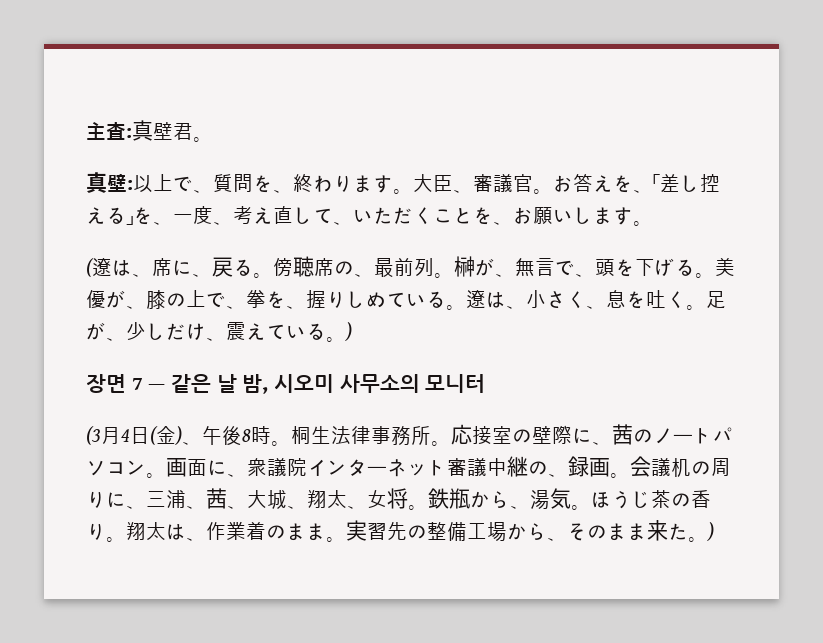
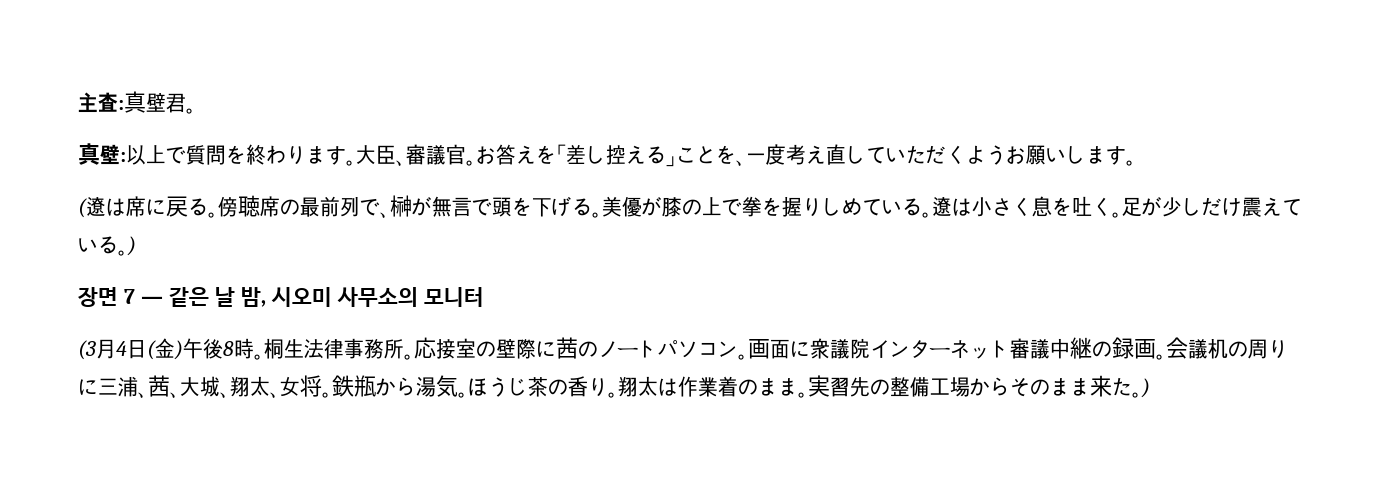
[193,174,293,193] 、質問を、 -> [186,145,246,165] 質問を
[633,190,653,193] 、 -> (556, 154) none
(133, 220) none -> [676,146,716,164] こと
[213,222,233,225] 、 -> (786, 154) none
[333,222,353,225] 、 -> (886, 155) none
[433,207,513,225] ことを、 -> [966,145,1006,165] よう
[132,258,212,277] 、席に、 -> [126,196,166,217] 席に
[354,256,595,278] 、最前列。榊が、無言で、 -> [300,195,492,219] 最前列で、榊が無言で
[126,306,146,309] 、 -> (662, 206) none
[226,290,306,309] 、拳を、 -> [742,196,782,217] 拳を
[506,290,606,309] 、小さく、 -> [972,197,1032,217] 小さく
[106,338,126,341] 、 -> (1162, 206) none
[206,338,226,341] 、 -> (1242, 207) none
[182,442,202,445] 、 -> (183, 350) none
[592,442,612,445] 、 -> (556, 349) none
[227,474,247,477] 、 -> (810, 349) none
[548,474,568,477] 、 -> (1112, 349) none
[126,506,146,509] 、 -> (98, 387) none
[510,506,530,509] 、 -> (416, 386) none
[186,538,206,541] 、 -> (678, 387) none
[547,538,567,541] 、 -> (1010, 386) none

